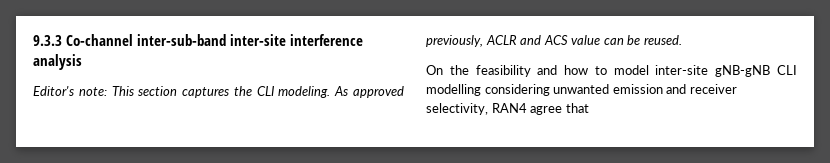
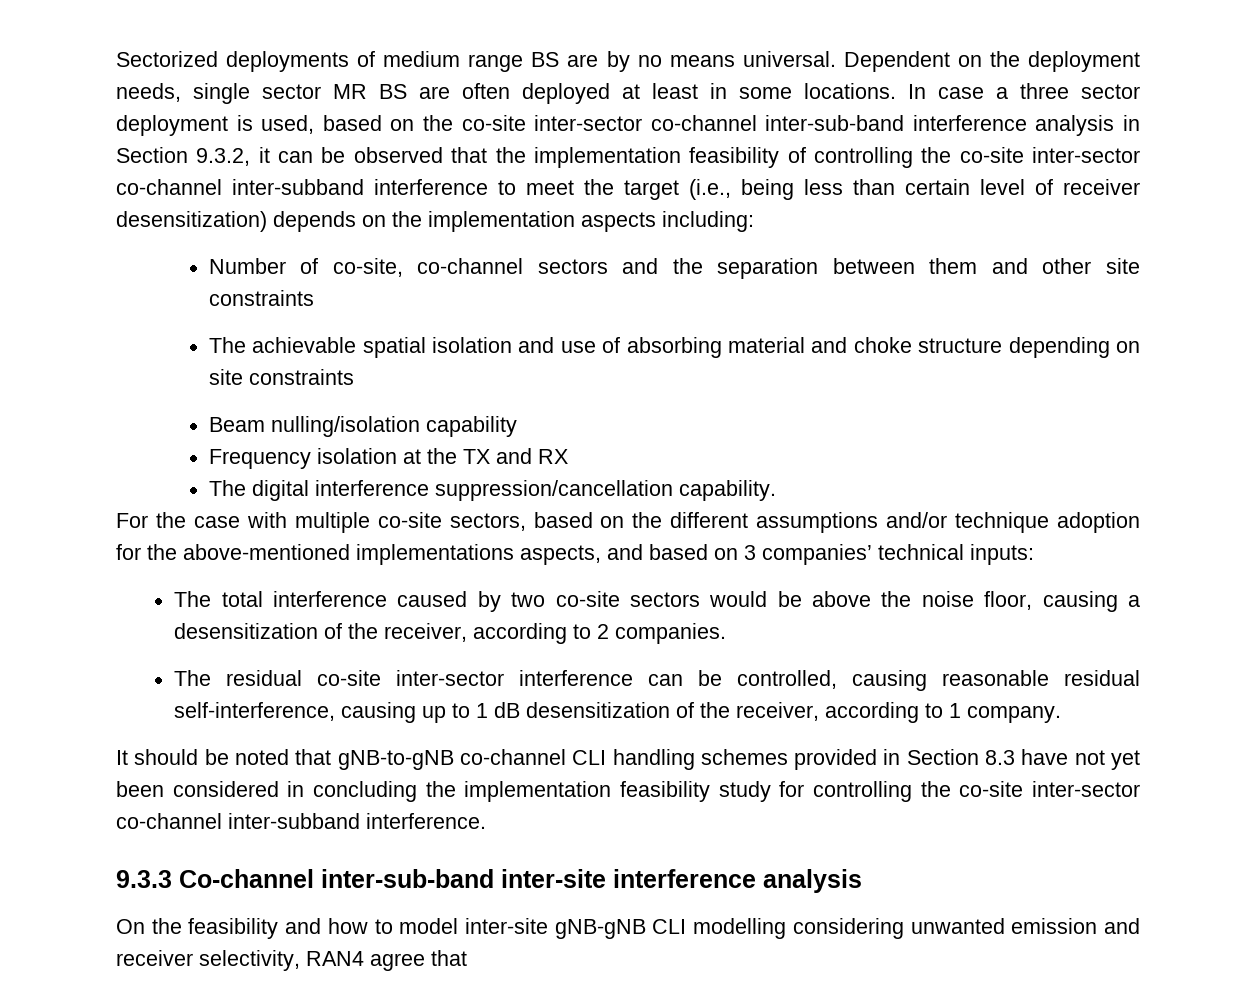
(33, 40) none -> [116,51,1140,72] [116,83,1140,104] [116,115,1140,136] [116,147,1141,168] [116,179,1140,200] [116,211,754,232] [208,258,1141,279] [208,290,314,306] [208,337,1140,358] [208,369,354,385] [208,416,517,437] [208,448,568,469] [208,480,776,501] [116,512,1140,533] [116,544,1034,565] [174,591,1140,612] [174,623,727,644] [174,670,1140,691] [174,702,1062,723] [116,749,1140,770] [116,781,1140,802] [116,813,486,829] Sectorized deployments of medium range BS are by no means universal. Dependent on the deployment needs, single sector MR BS are often deployed at least in some locations. In case a three sector deployment is used, based on the co-site inter-sector co-channel inter-sub-band interference analysis in Section 9.3.2, it can be observed that the implementation feasibility of controlling the co-site inter-sector co-channel inter-subband interference to meet the target (i.e., being less than certain level of receiver desensitization) depends on the implementation aspects including: // Number of co-site, co-channel sectors and the separation between them and other site constraints // The achievable spatial isolation and use of absorbing material and choke structure depending on site constraints // Beam nulling/isolation capability // Frequency isolation at the TX and RX // The digital interference suppression/cancellation capability. // For the case with multiple co-site sectors, based on the different assumptions and/or technique adoption for the above-mentioned implementations aspects, and based on 3 companies’ technical inputs: // The total interference caused by two co-site sectors would be above the noise floor, causing a desensitization of the receiver, according to 2 companies. // The residual co-site inter-sector interference can be controlled, causing reasonable residual self-interference, causing up to 1 dB desensitization of the receiver, according to 1 company. // It should be noted that gNB-to-gNB co-channel CLI handling schemes provided in Section 8.3 have not yet been considered in concluding the implementation feasibility study for controlling the co-site inter-sector co-channel inter-subband interference. //
[33,86,404,98] [426,35,682,47] // Editor's note: This section captures the CLI modeling. As approved previously, ACLR and ACS value can be reused. -> (862, 881) none

